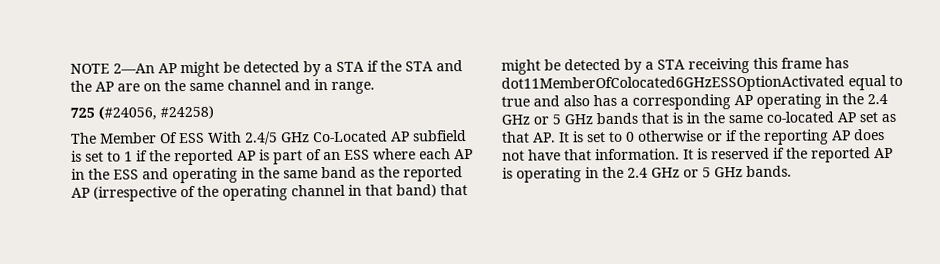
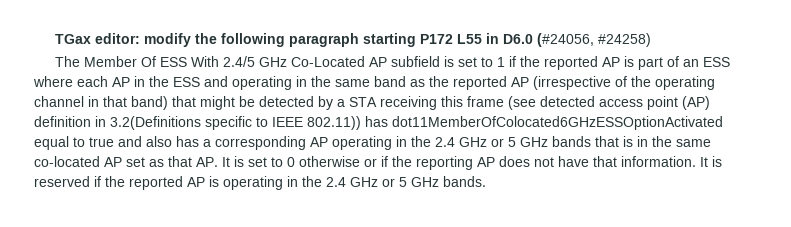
[70,60,463,78] [70,79,375,94] [70,107,95,118] NOTE 2—An AP might be detected by a STA if the STA and the AP are on the same channel and in range. // 725 -> [55,33,534,47] TGax editor: modify the following paragraph starting P172 L55 in D6.0
(822, 63) none -> [508,96,710,110] [34,116,361,130] (see detected access point (AP) definition in 3.2(Definitions specific to IEEE 802.11))

